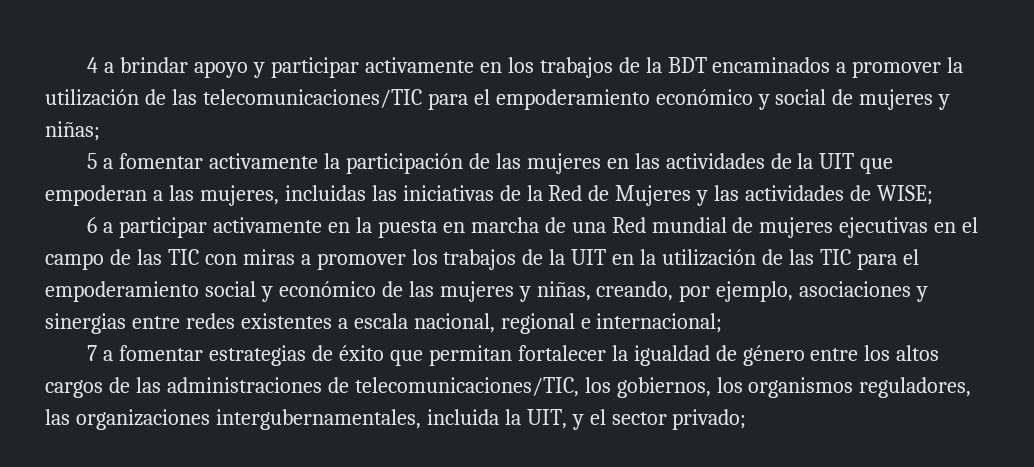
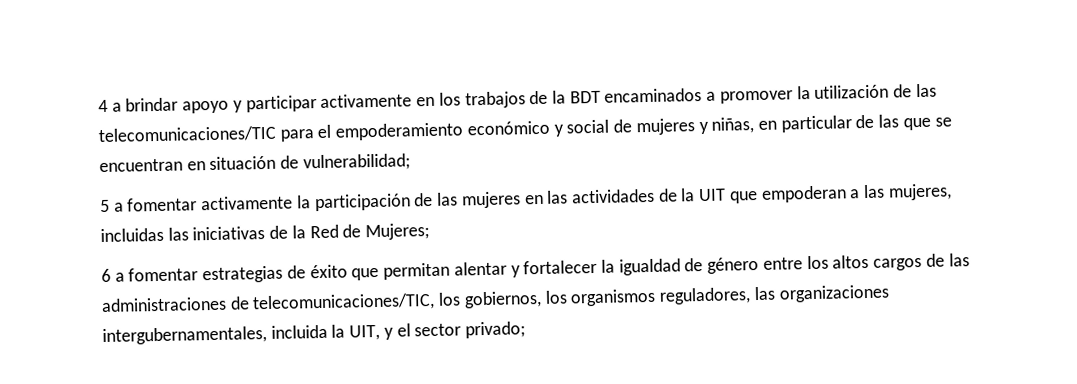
[45,121,100,141] niñas; -> [711,114,952,134] [99,153,411,173] niñas, en particular de las que se encuentran en situación de vulnerabilidad;
[615,185,934,206] [87,217,979,238] [45,249,919,270] [45,281,929,302] [45,313,723,334] [87,345,98,361] Mujeres y las actividades de WISE; // 6 a participar activamente en la puesta en marcha de una Red mundial de mujeres ejecutivas en el campo de las TIC con miras a promover los trabajos de la UIT en la utilización de las TIC para el empoderamiento social y económico de las mujeres y niñas, creando, por ejemplo, asociaciones y sinergias entre redes existentes a escala nacional, regional e internacional; // 7 -> [365,222,431,241] [101,268,111,283] Mujeres; // 6
(512, 355) none -> [453,261,521,278] alentar y

